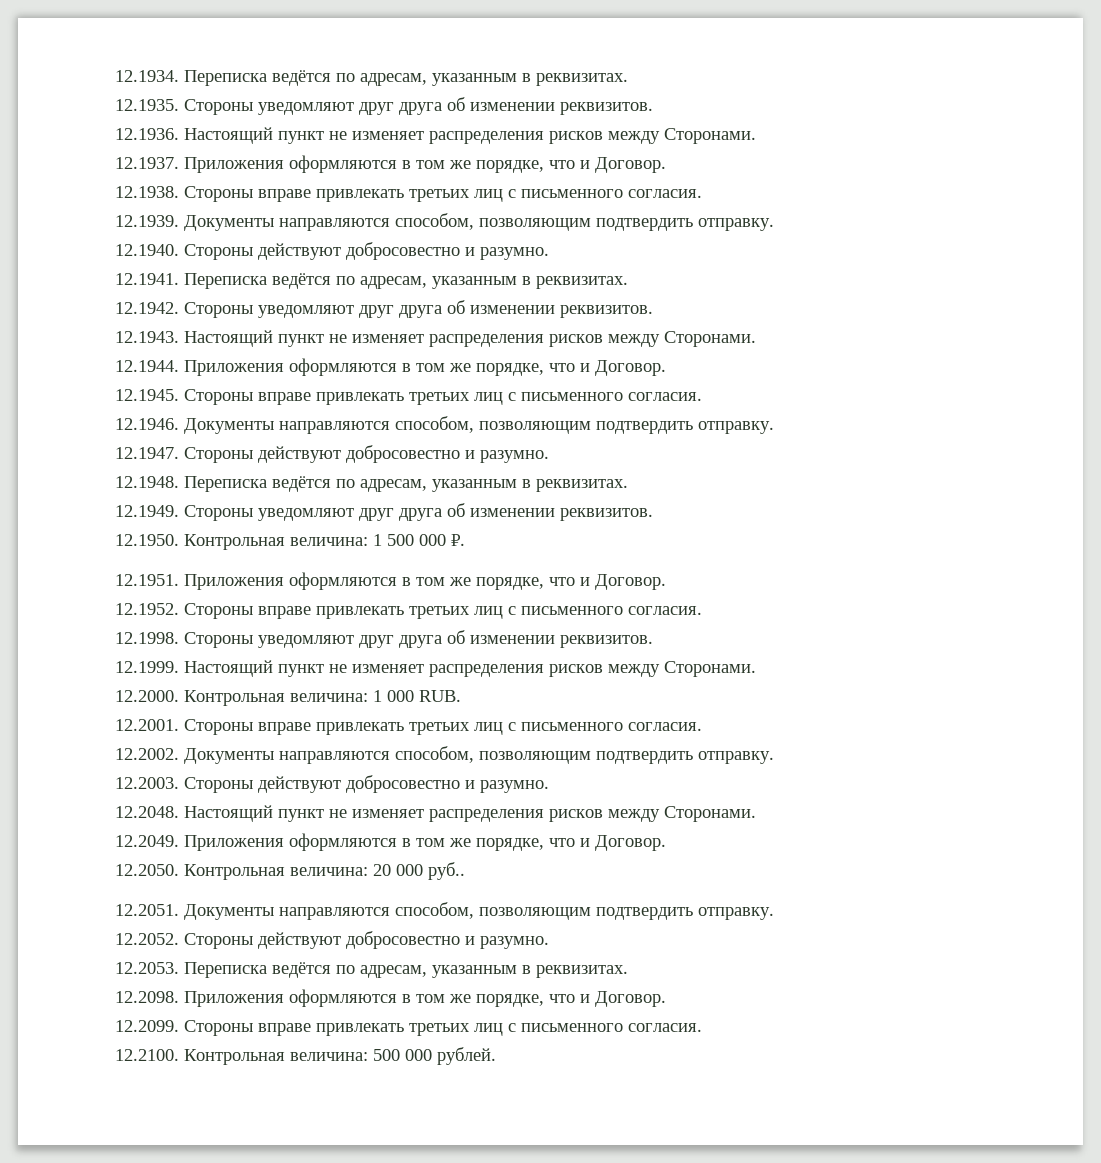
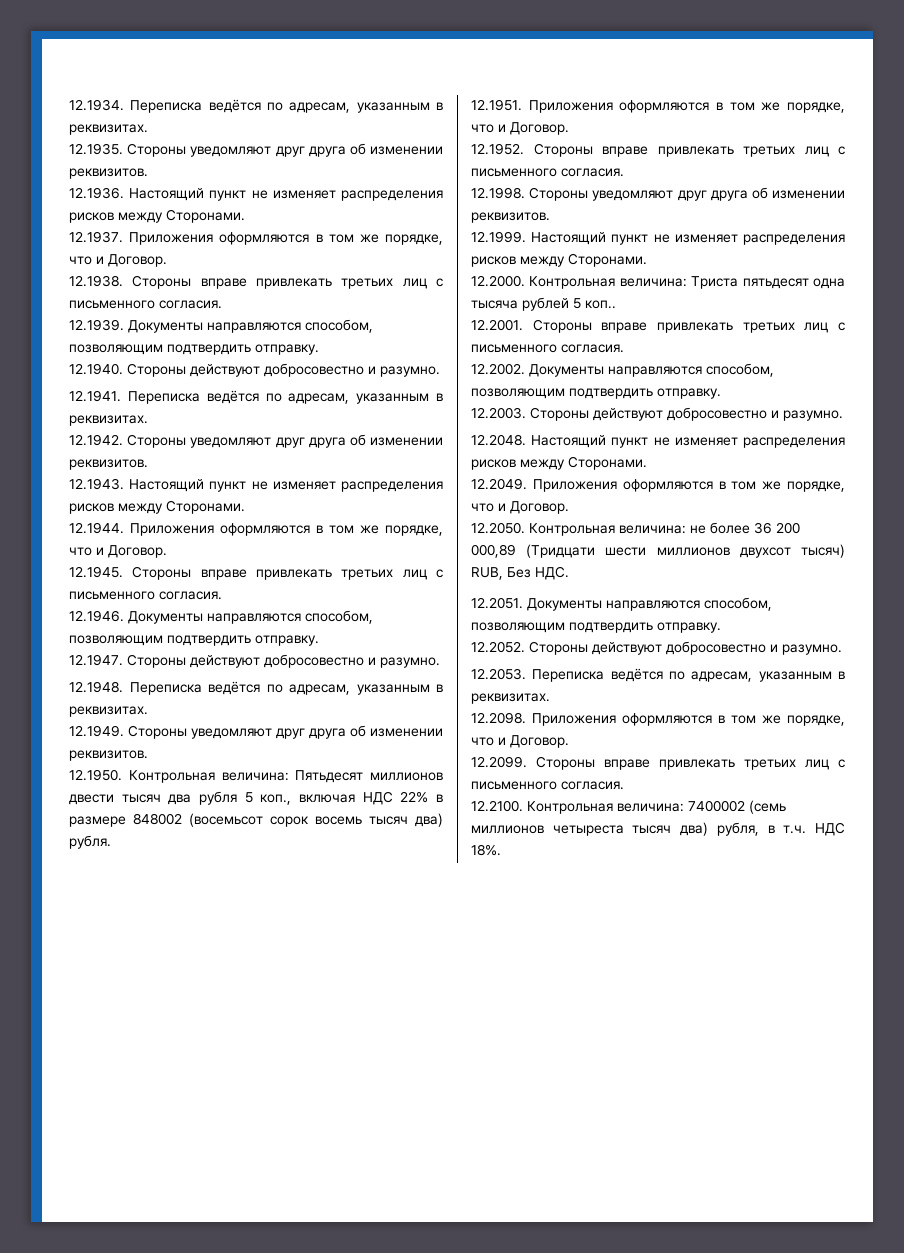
[373,534,465,546] 1 500 000 ₽. -> [295,770,443,783] [69,791,444,805] [69,813,443,827] [69,835,111,849] Пятьдесят миллионов двести тысяч два рубля 5 коп., включая НДС 22% в размере 848002 (восемьсот сорок восемь тысяч два) рубля.
[373,690,461,702] 1 000 RUB. -> [691,276,845,289] [471,297,616,311] Триста пятьдесят одна тысяча рублей 5 коп..
[373,862,465,880] 20 000 руб.. -> [690,522,800,534] [471,544,845,558] [471,566,569,580] не более 36 200 000,89 (Тридцати шести миллионов двухсот тысяч) RUB, Без НДС.
[373,1047,496,1065] 500 000 рублей. -> [688,800,786,814] [471,822,845,836] [471,844,501,856] 7400002 (семь миллионов четыреста тысяч два) рубля, в т.ч. НДС 18%.

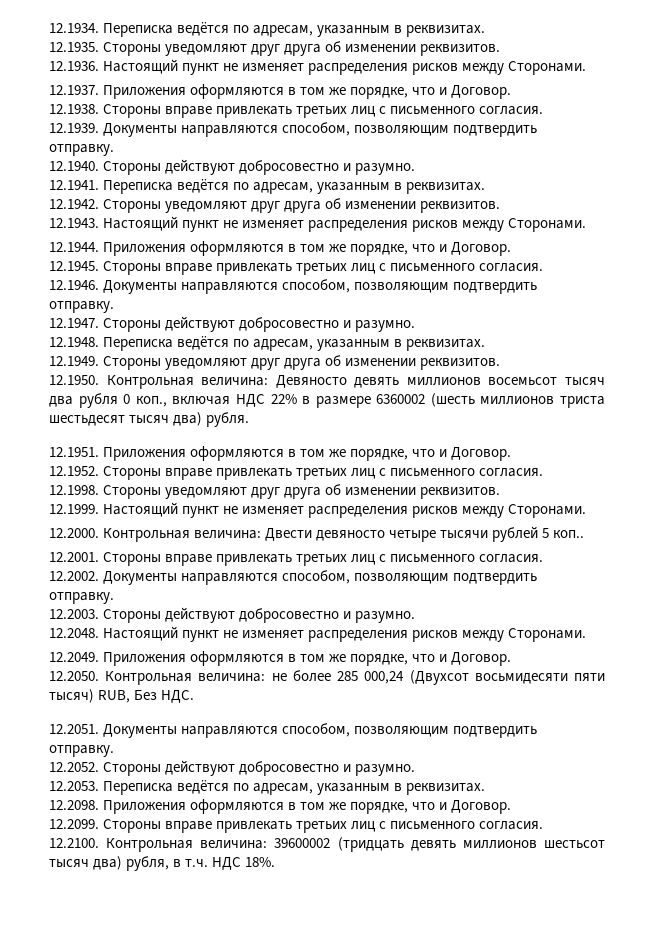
[295,770,443,783] [69,794,114,805] Пятьдесят миллионов двести -> [275,375,558,388] Девяносто девять миллионов восемьсот
[244,792,253,803] 5 -> [123,394,131,404] 0
[133,813,362,827] 848002 (восемьсот сорок восемь -> [376,393,605,408] [49,415,125,426] 6360002 (шесть миллионов триста шестьдесят
[691,276,845,289] [471,300,518,309] Триста пятьдесят одна тысяча -> [265,528,489,542] Двести девяносто четыре тысячи
[754,522,800,534] [471,544,791,558] 36 200 000,89 (Тридцати шести миллионов двухсот -> [337,670,606,685] 285 000,24 (Двухсот восьмидесяти пяти
[688,800,786,814] [471,825,624,836] 7400002 (семь миллионов четыреста -> [274,837,606,852] 39600002 (тридцать девять миллионов шестьсот

